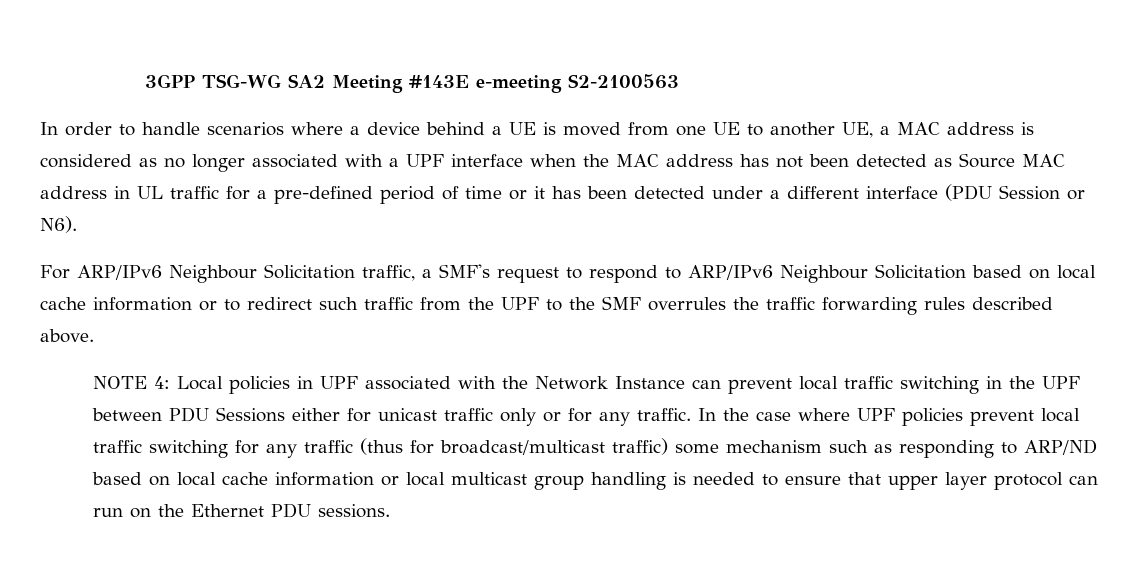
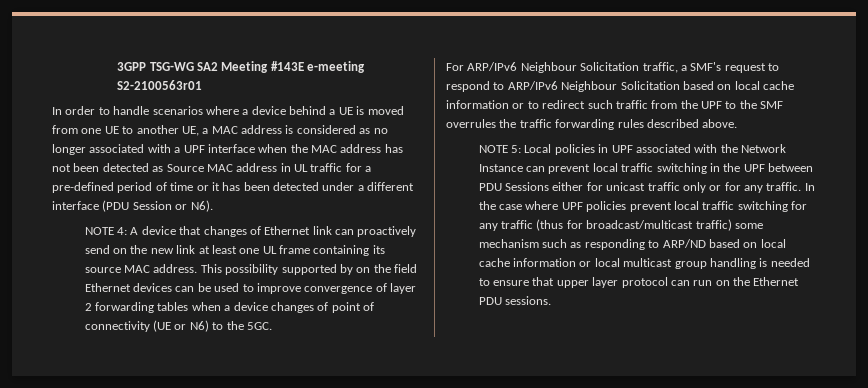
[568,74,680,89] S2-2100563 -> [117,80,203,90] S2-2100563r01
(77, 224) none -> [84,226,417,237] [84,245,385,256] [84,264,418,275] [84,283,417,294] [84,302,375,313] [84,320,272,332] // NOTE 4: A device that changes of Ethernet link can proactively send on the new link at least one UL frame containing its source MAC address. This possibility supported by on the field Ethernet devices can be used to improve convergence of layer 2 forwarding tables when a device changes of point of connectivity (UE or N6) to the 5GC.
[153,376,170,389] 4: -> [511,145,522,153] 5:

